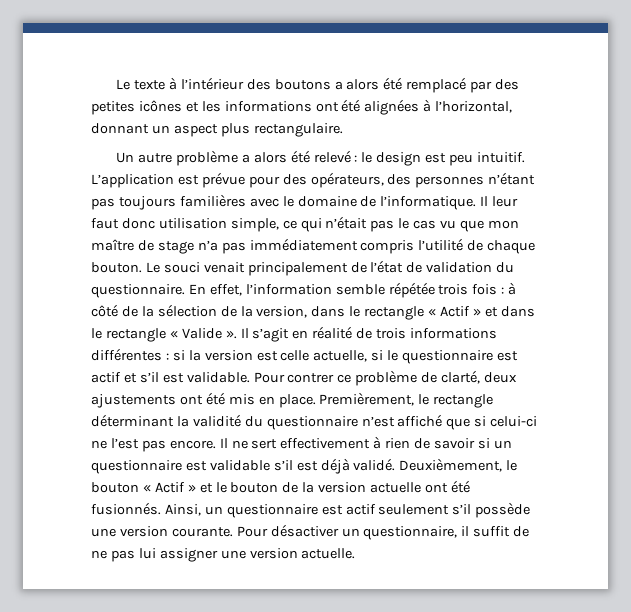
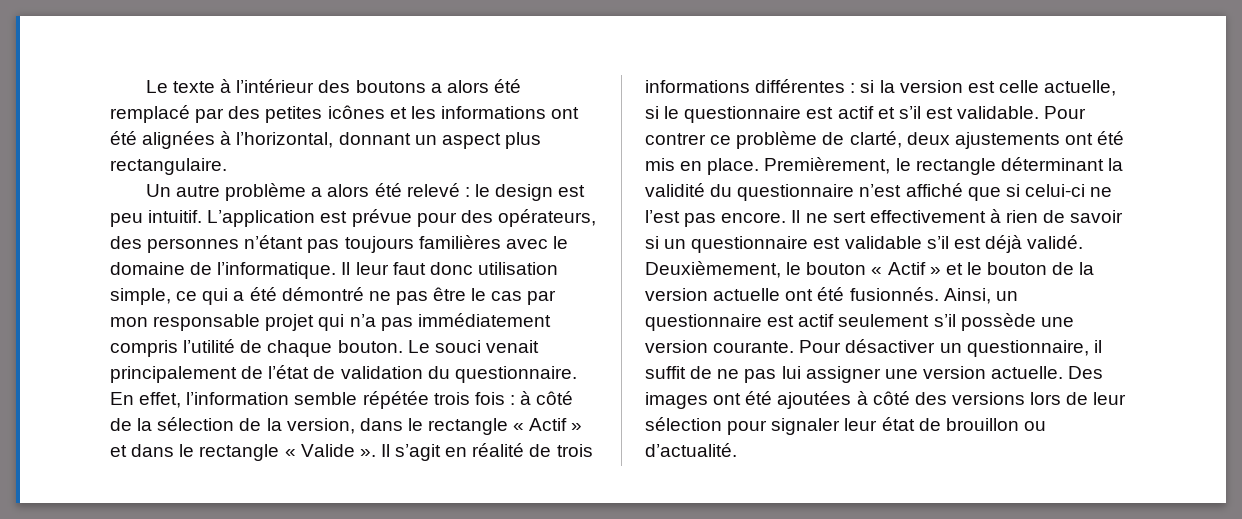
[325,216,519,232] [91,239,194,254] n’était pas le cas vu que mon maître de stage -> [233,287,557,305] [110,314,345,331] a été démontré ne pas être le cas par mon responsable projet qui
(356, 553) none -> [1068,366,1104,379] [645,391,1127,409] [645,417,1046,435] [645,443,737,457] Des images ont été ajoutées à côté des versions lors de leur sélection pour signaler leur état de brouillon ou d’actualité.

